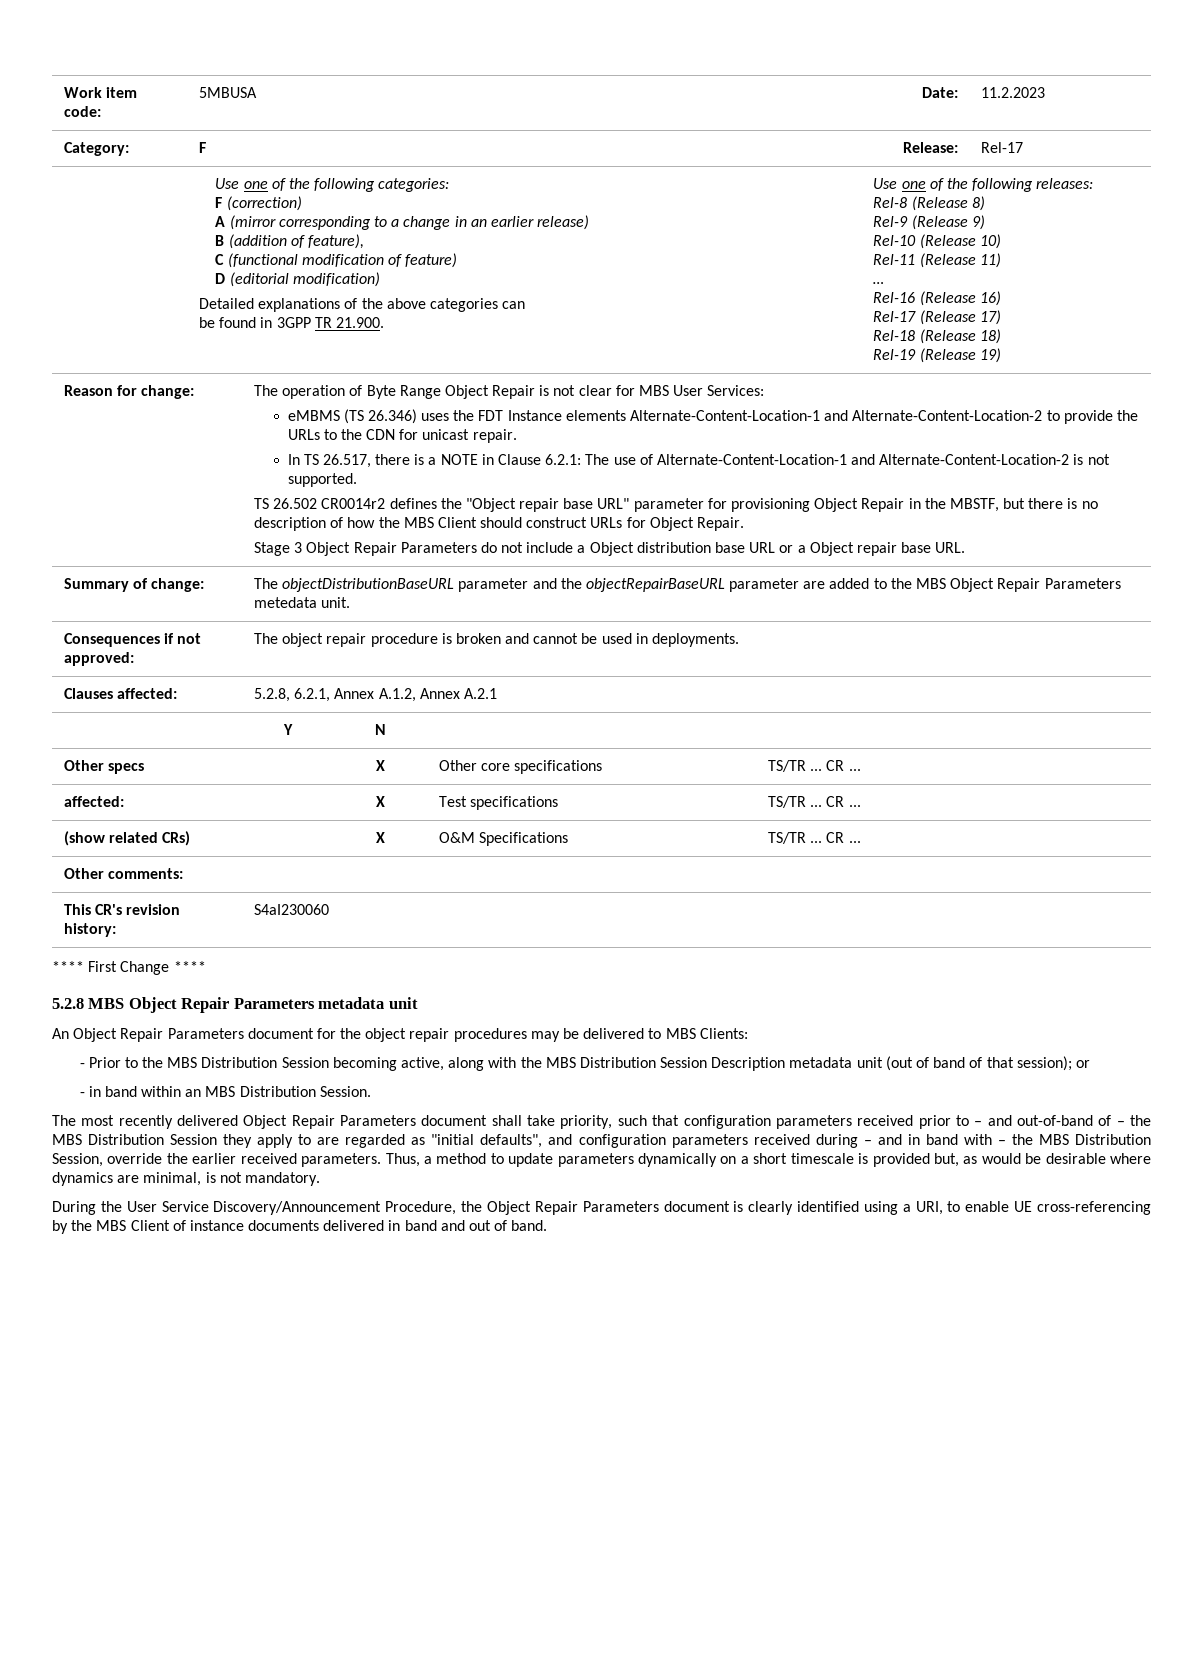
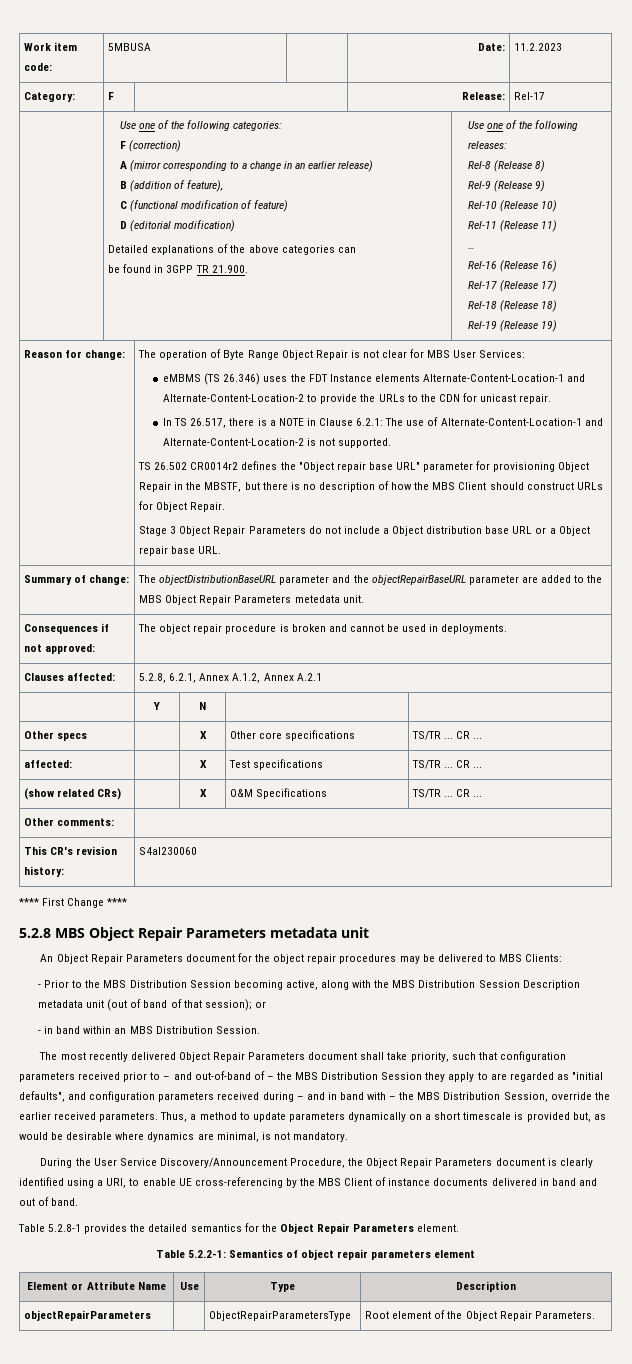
(548, 1225) none -> [18,1223,460,1234] [155,1249,476,1260] [27,1281,166,1290] [179,1282,199,1290] [270,1282,295,1292] [456,1281,516,1292] [24,1310,152,1321] [209,1311,352,1321] [365,1310,595,1321] // Table 5.2.8-1 provides the detailed semantics for the Object Repair Parameters element. // Table 5.2.2-1: Semantics of object repair parameters element // Element or Attribute Name | Use | Type | Description // objectRepairParameters | | ObjectRepairParametersType | Root element of the Object Repair Parameters.

